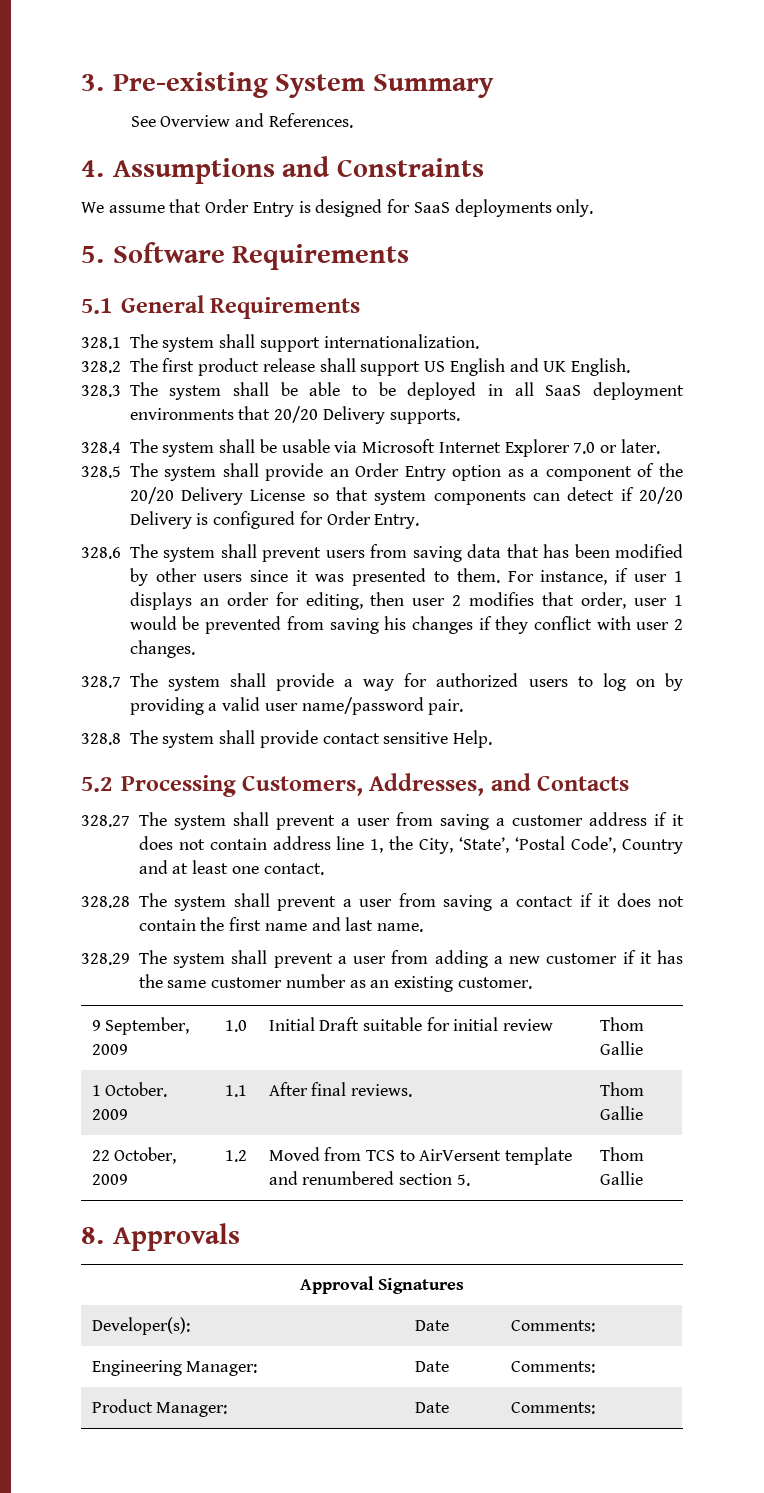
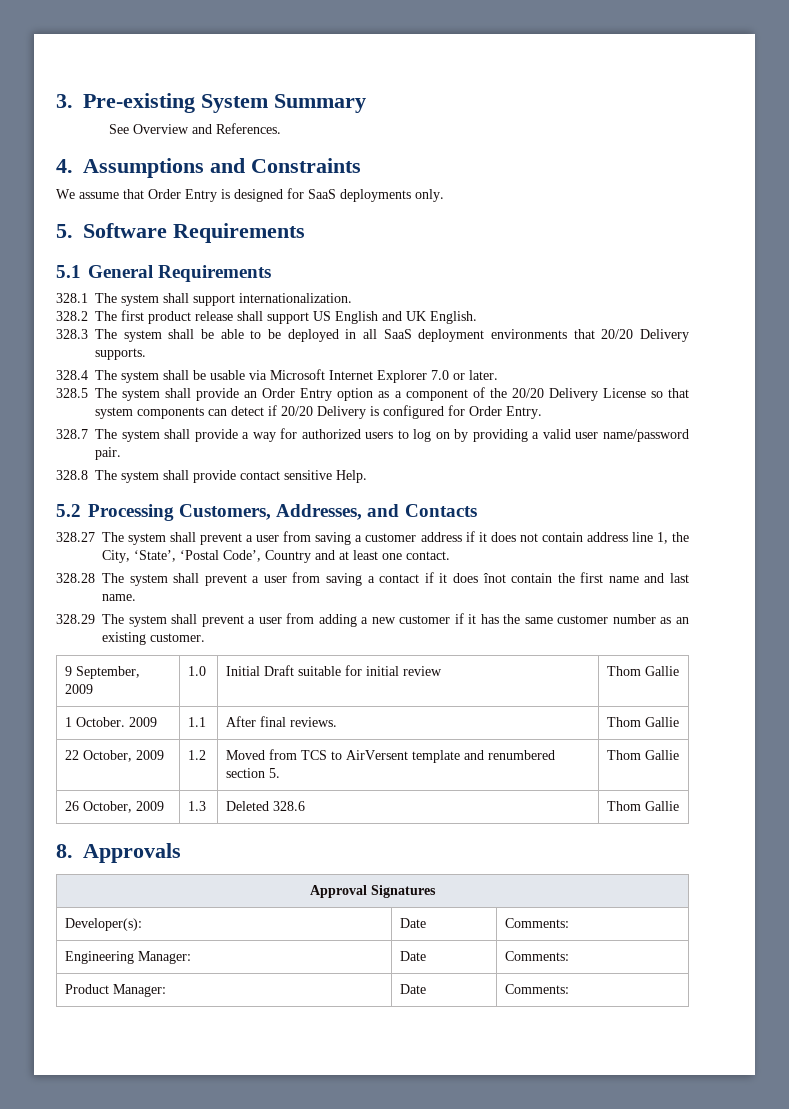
[81,544,684,562] [129,568,684,586] [129,592,683,610] [129,616,683,634] [129,640,195,658] [81,673,266,691] 328.6 The system shall prevent users from saving data that has been modified by other users since it was presented to them. For instance, if user 1 displays an order for editing, then user 2 modifies that order, user 1 would be prevented from saving his changes if they conflict with user 2 changes. // 328.7 The system shall -> [56,429,191,442] 328.7 The system shall
[658,896,685,907] not -> [482,573,506,583] înot
(643, 1178) none -> [65,801,165,813] [188,801,207,811] [226,801,306,811] [607,801,680,811] // 26 October, 2009 | 1.3 | Deleted 328.6 | Thom Gallie

